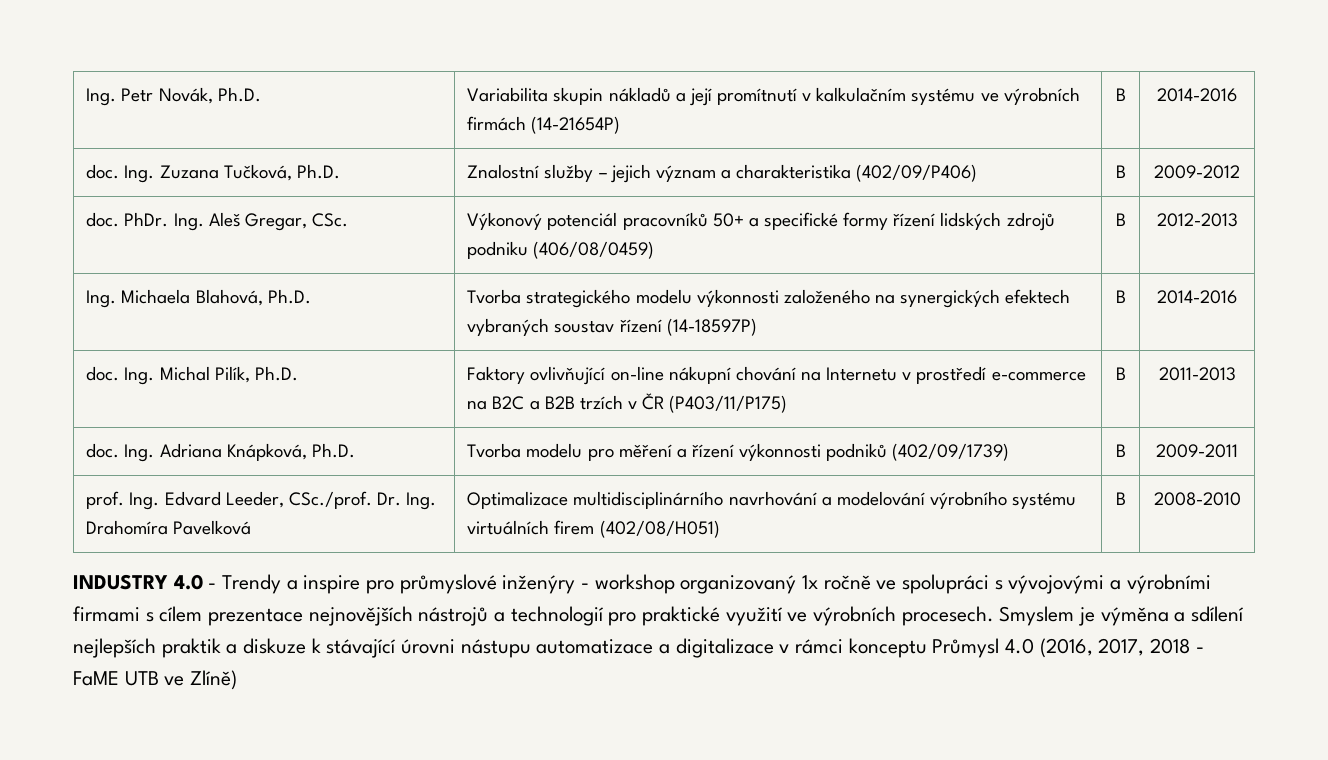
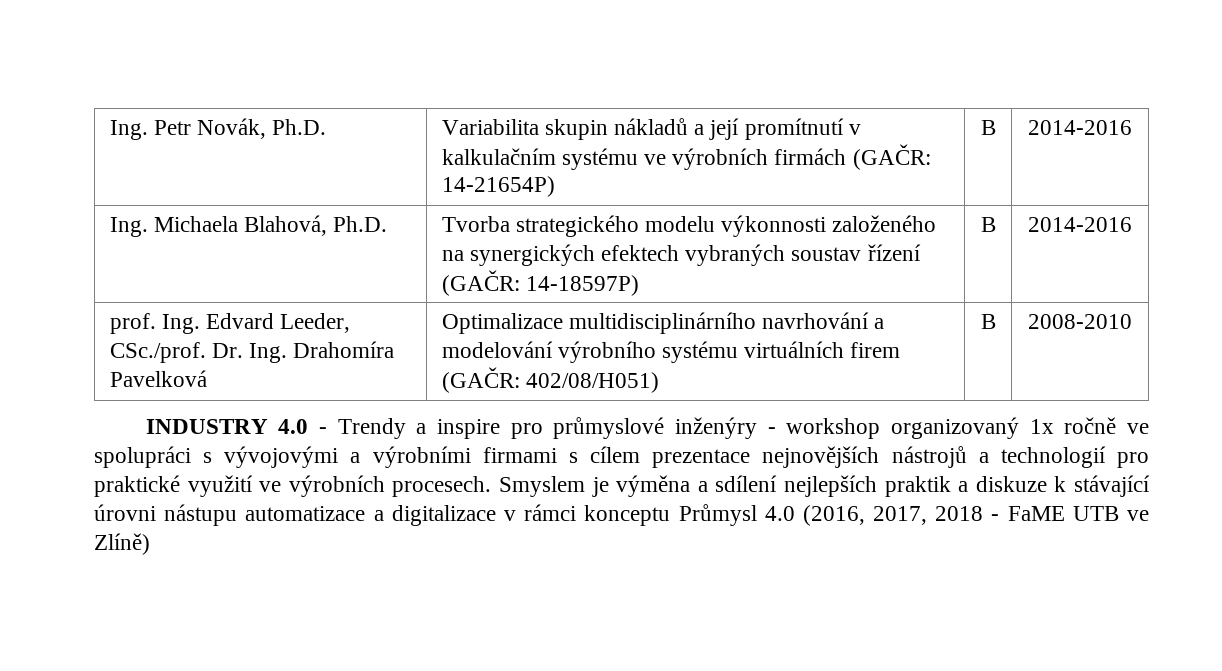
[531,116,621,134] [1115,88,1126,101] [1157,88,1237,102] [86,164,340,183] [467,164,978,183] [1115,165,1126,178] [1154,165,1240,179] [86,212,349,231] [467,212,1055,231] [467,241,655,259] [1115,213,1126,226] [1156,213,1238,227] (14-21654P) | B | 2014-2016 // doc. Ing. Zuzana Tučková, Ph.D. | Znalostní služby – jejich význam a charakteristika (402/09/P406) | B | 2009-2012 // doc. PhDr. Ing. Aleš Gregar, CSc. | Výkonový potenciál pracovníků 50+ a specifické formy řízení lidských zdrojů podniku (406/08/0459) | B | 2012-2013 -> [852,144,931,170] [441,176,555,197] [980,120,996,135] [1028,120,1132,135] (GAČR: 14-21654P) | B | 2014-2016
[666,318,757,336] [1115,290,1126,303] [1157,290,1237,304] [86,366,298,385] [467,366,1086,385] [467,393,788,413] [1115,367,1126,380] [1158,367,1236,381] [86,443,355,462] [467,443,1010,461] [1115,444,1126,457] [1156,444,1238,458] (14-18597P) | B | 2014-2016 // doc. Ing. Michal Pilík, Ph.D. | Faktory ovlivňující on-line nákupní chování na Internetu v prostředí e-commerce na B2C a B2B trzích v ČR (P403/11/P175) | B | 2011-2013 // doc. Ing. Adriana Knápková, Ph.D. | Tvorba modelu pro měření a řízení výkonnosti podniků (402/09/1739) | B | 2009-2011 -> [441,270,639,296] [980,217,996,232] [1028,217,1132,232] (GAČR: 14-18597P) | B | 2014-2016
[599,520,720,538] (402/08/H051) -> [441,367,659,393] (GAČR: 402/08/H051)

